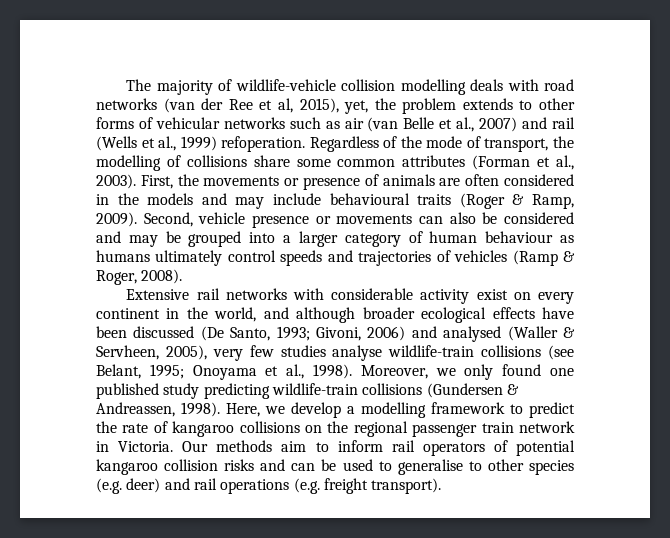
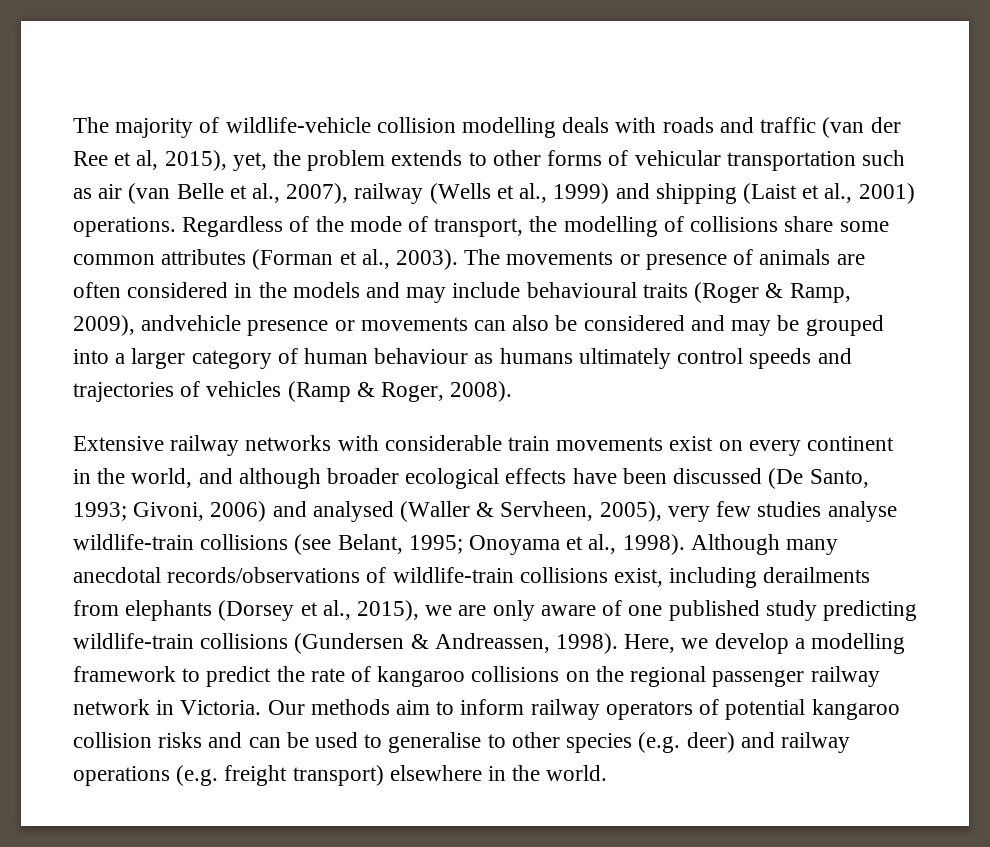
[544,79,574,91] [96,98,157,110] road networks -> [662,117,817,133] roads and traffic
[223,117,285,129] networks -> [726,151,856,171] transportation
[479,117,575,132] 2007) and rail -> [286,183,424,204] 2007), railway
[221,136,306,152] refoperation. -> [615,183,915,204] [73,217,176,237] and shipping (Laist et al., 2001) operations.
[140,174,199,189] First, the -> [464,249,501,265] The
[96,212,246,227] 2009). Second, vehicle -> [73,315,242,336] 2009), andvehicle
[196,288,220,300] rail -> [170,435,240,456] railway
[420,289,470,304] activity -> [508,436,664,451] train movements
[360,364,542,380] Moreover, we only found -> [690,534,839,555] [73,567,871,588] [73,600,623,621] Although many anecdotal records/observations of wildlife-train collisions exist, including derailments from elephants (Dorsey et al., 2015), we are only aware of
[481,422,514,433] train -> [810,666,880,687] railway
[391,440,415,452] rail -> [530,699,600,720] railway
[193,478,217,490] rail -> [780,732,850,753] railway
[371,478,442,494] transport). -> [292,765,608,786] transport) elsewhere in the world.

